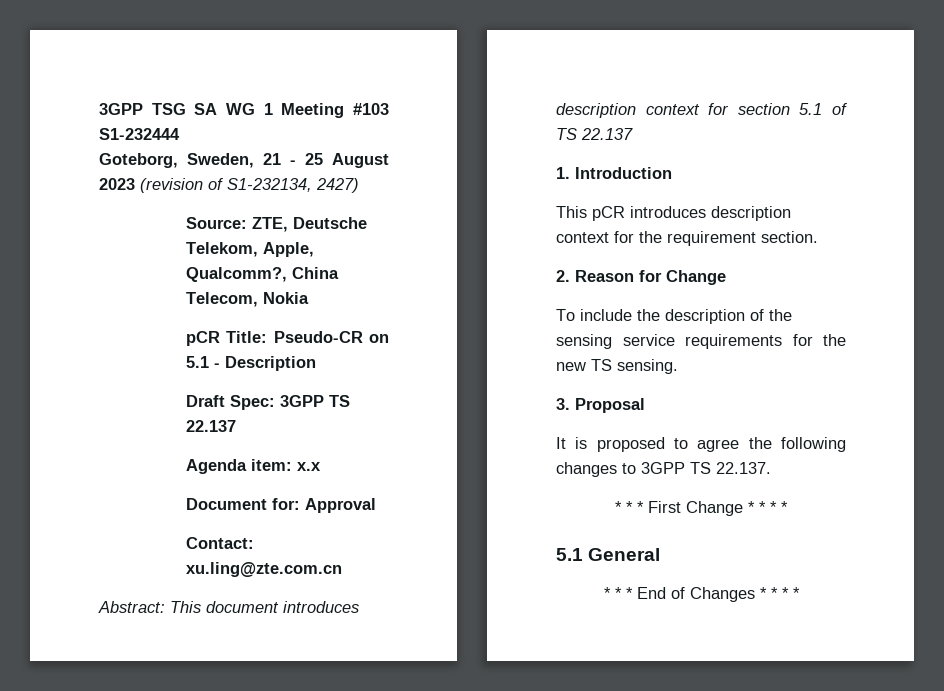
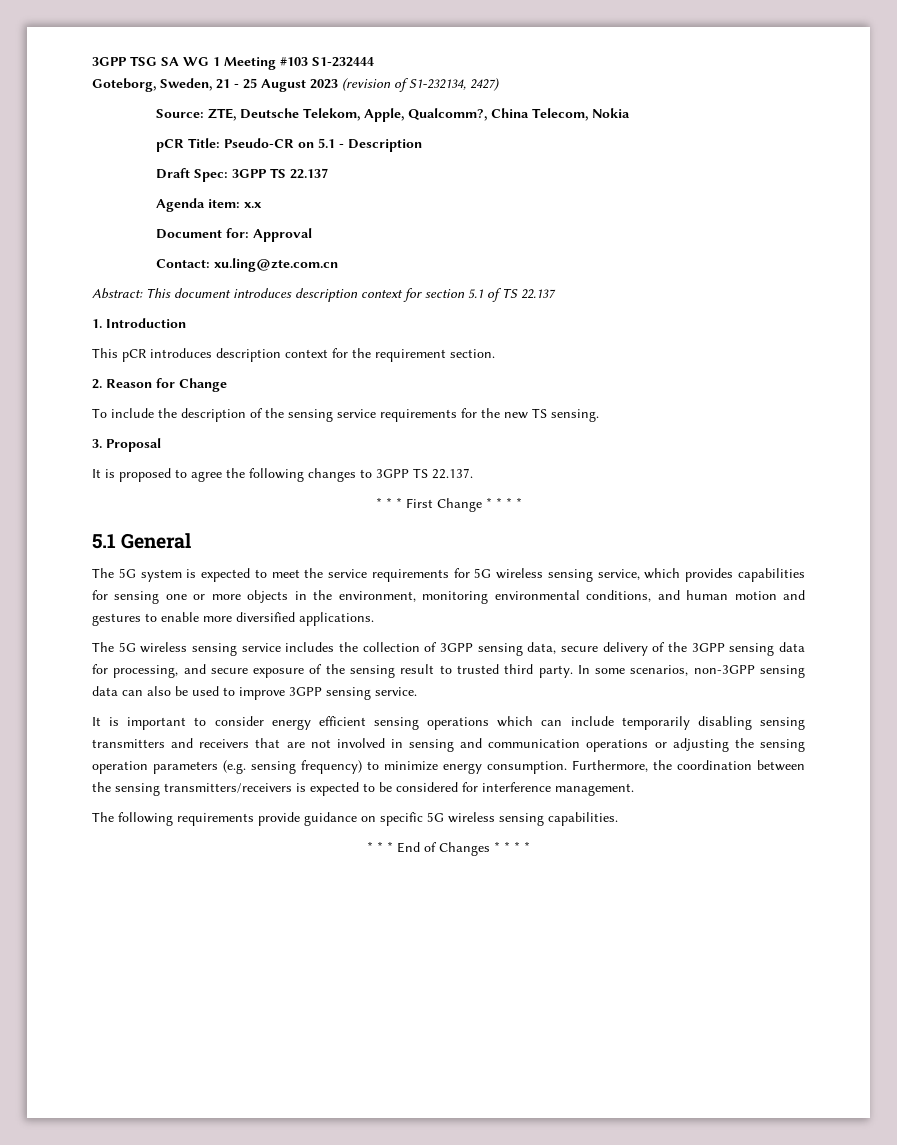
(661, 554) none -> [92,568,805,582] [92,590,805,604] [92,612,374,626] [92,642,805,656] [92,664,805,678] [92,686,417,700] [92,716,805,730] [92,738,805,752] [92,760,805,774] [92,782,634,796] [92,812,618,826] // The 5G system is expected to meet the service requirements for 5G wireless sensing service, which provides capabilities for sensing one or more objects in the environment, monitoring environmental conditions, and human motion and gestures to enable more diversified applications. // The 5G wireless sensing service includes the collection of 3GPP sensing data, secure delivery of the 3GPP sensing data for processing, and secure exposure of the sensing result to trusted third party. In some scenarios, non-3GPP sensing data can also be used to improve 3GPP sensing service. // It is important to consider energy efficient sensing operations which can include temporarily disabling sensing transmitters and receivers that are not involved in sensing and communication operations or adjusting the sensing operation parameters (e.g. sensing frequency) to minimize energy consumption. Furthermore, the coordination between the sensing transmitters/receivers is expected to be considered for interference management. // The following requirements provide guidance on specific 5G wireless sensing capabilities.

